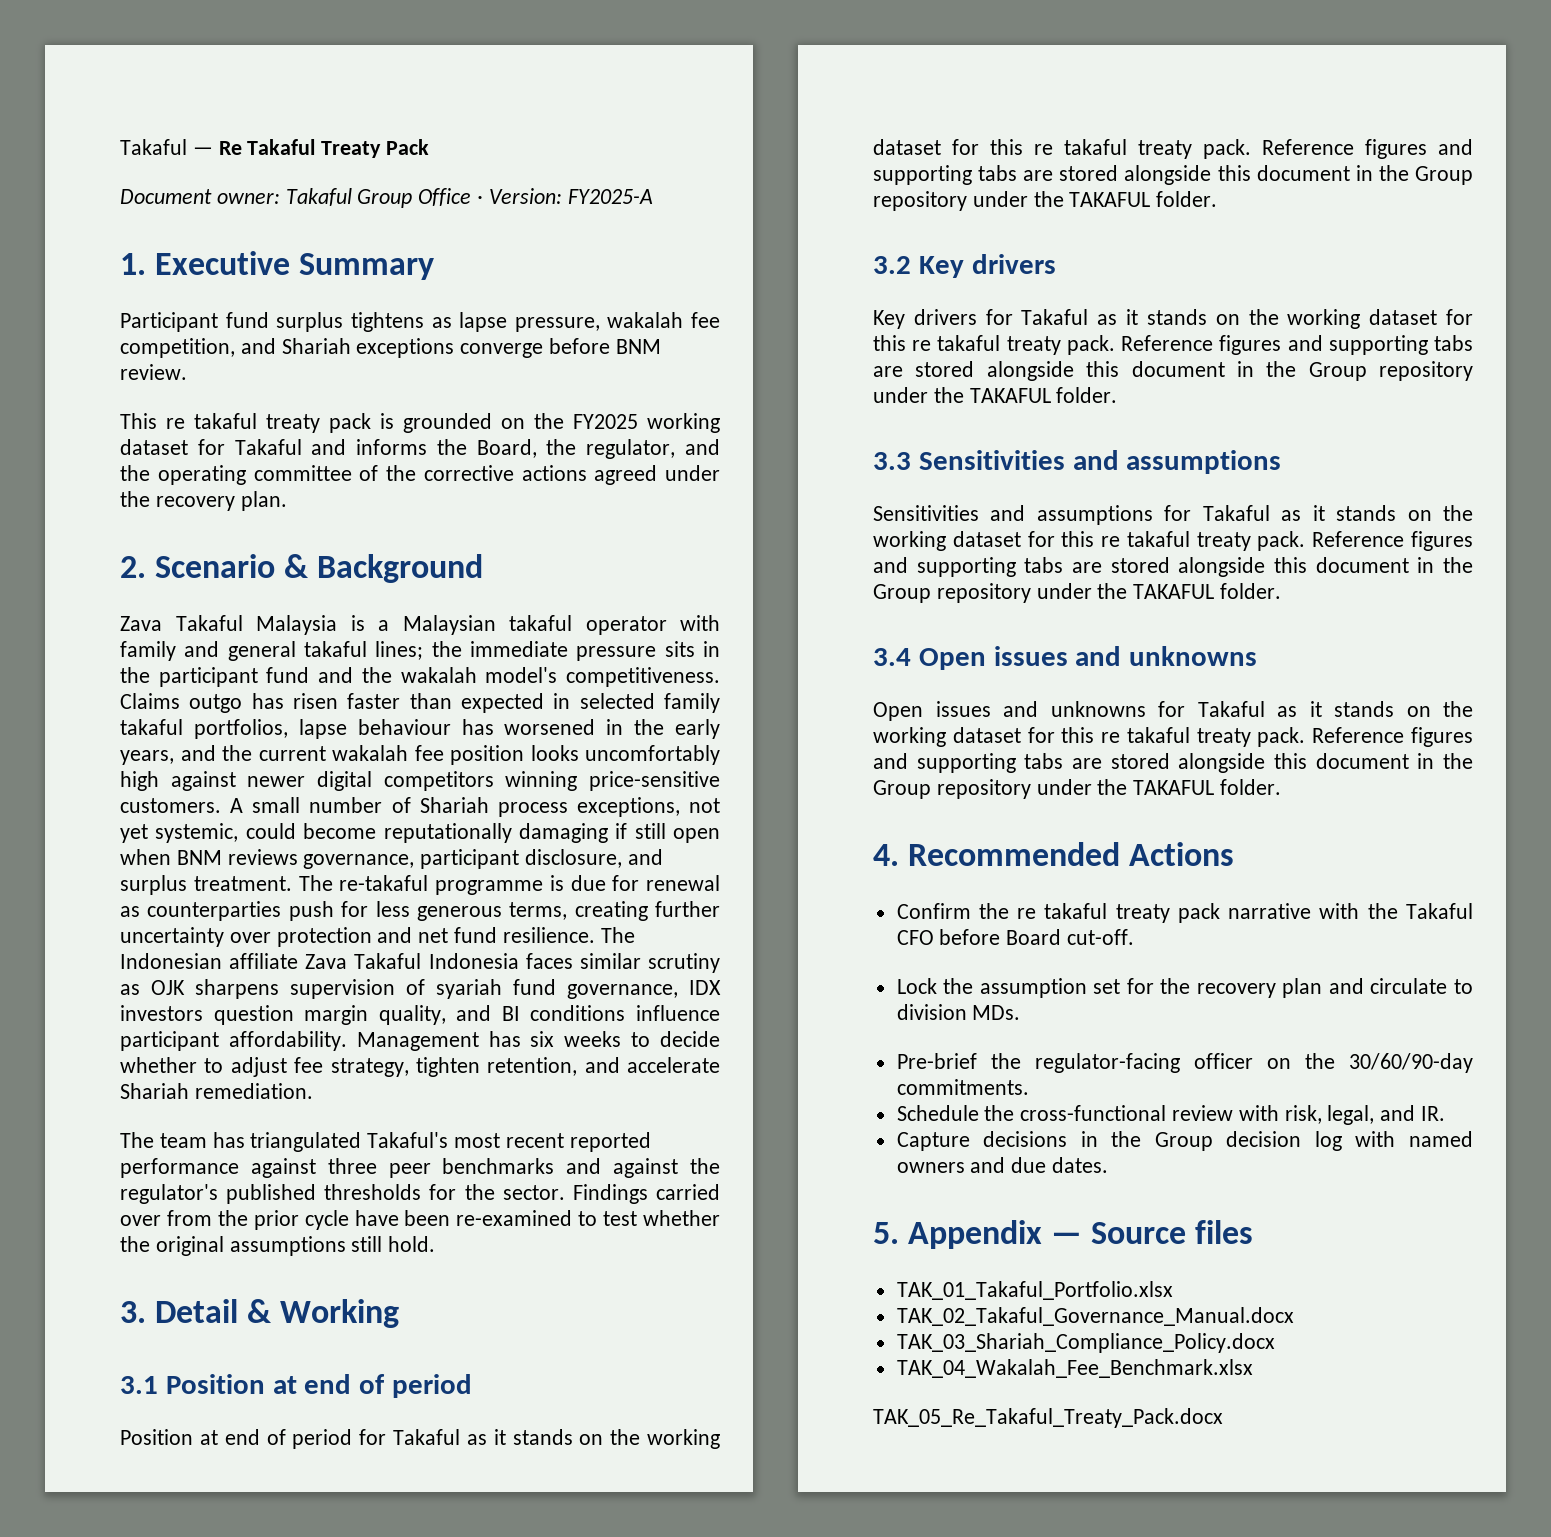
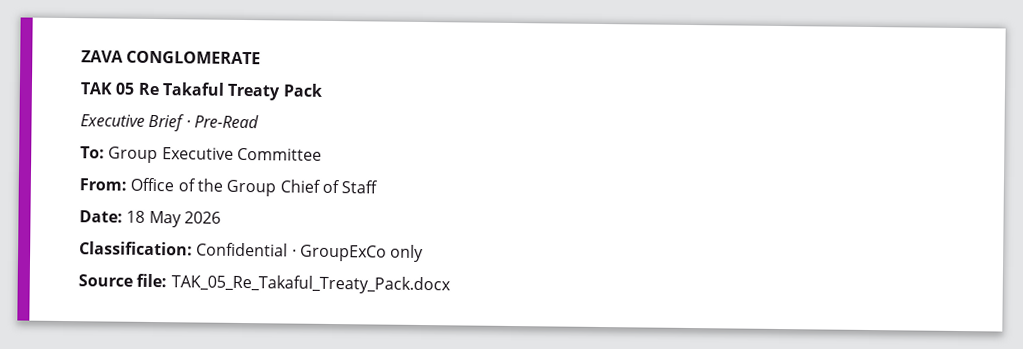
[120,139,213,155] Takaful — -> [81,50,262,65] [80,82,136,95] ZAVA CONGLOMERATE // TAK 05
[120,188,653,208] [120,251,435,280] [120,312,720,332] [120,338,661,358] [120,364,187,380] [120,413,720,433] [120,439,720,459] [120,465,720,485] [120,491,287,511] [120,554,484,583] [120,615,720,635] [120,641,720,661] [120,667,720,687] [120,693,720,713] [120,719,720,739] [120,745,720,765] [120,771,720,791] [120,797,720,817] [120,823,720,843] [120,849,663,869] [120,875,720,895] [120,901,720,921] [120,927,635,947] [120,953,720,973] [120,979,721,999] [120,1005,720,1025] [120,1031,720,1051] [120,1057,720,1077] [120,1083,313,1099] [120,1132,651,1152] [120,1158,720,1178] [120,1184,720,1204] [120,1210,720,1230] [120,1236,436,1256] [120,1299,400,1328] [120,1374,473,1398] [120,1429,720,1449] [873,139,1473,159] [873,165,1473,185] [873,191,1218,211] [873,254,1056,278] [873,309,1473,329] [873,335,1473,355] [873,361,1473,381] [873,387,1118,403] [873,450,1282,474] [873,505,1473,525] [873,531,1473,551] [873,557,1473,577] [873,583,1282,603] [873,646,1258,670] [873,701,1473,721] [873,727,1473,747] [873,753,1473,773] [873,779,1282,799] [873,842,1235,866] [896,903,1473,923] [896,929,1135,945] [896,978,1473,998] [896,1004,1021,1020] [896,1053,1473,1073] [896,1079,1029,1095] [896,1105,1446,1125] [896,1131,1473,1151] [896,1157,1109,1173] [873,1220,1254,1249] [896,1281,1173,1300] [896,1307,1294,1326] [896,1333,1275,1353] [896,1359,1253,1378] Document owner: Takaful Group Office · Version: FY2025-A // 1. Executive Summary // Participant fund surplus tightens as lapse pressure, wakalah fee competition, and Shariah exceptions converge before BNM review. // This re takaful treaty pack is grounded on the FY2025 working dataset for Takaful and informs the Board, the regulator, and the operating committee of the corrective actions agreed under the recovery plan. // 2. Scenario & Background // Zava Takaful Malaysia is a Malaysian takaful operator with family and general takaful lines; the immediate pressure sits in the participant fund and the wakalah model's competitiveness. Claims outgo has risen faster than expected in selected family takaful portfolios, lapse behaviour has worsened in the early years, and the current wakalah fee position looks uncomfortably high against newer digital competitors winning price-sensitive customers. A small number of Shariah process exceptions, not yet systemic, could become reputationally damaging if still open when BNM reviews governance, participant disclosure, and surplus treatment. The re-takaful programme is due for renewal as counterparties push for less generous terms, creating further uncertainty over protection and net fund resilience. The Indonesian affiliate Zava Takaful Indonesia faces similar scrutiny as OJK sharpens supervision of syariah fund governance, IDX investors question margin quality, and BI conditions influence participant affordability. Management has six weeks to decide whether to adjust fee strategy, tighten retention, and accelerate Shariah remediation. // The team has triangulated Takaful's most recent reported performance against three peer benchmarks and against the regulator's published thresholds for the sector. Findings carried over from the prior cycle have been re-examined to test whether the original assumptions still hold. // 3. Detail & Working // 3.1 Position at end of period // Position at end of period for Takaful as it stands on the working dataset for this re takaful treaty pack. Reference figures and supporting tabs are stored alongside this document in the Group repository under the TAKAFUL folder. // 3.2 Key drivers // Key drivers for Takaful as it stands on the working dataset for this re takaful treaty pack. Reference figures and supporting tabs are stored alongside this document in the Group repository under the TAKAFUL folder. // 3.3 Sensitivities and assumptions // Sensitivities and assumptions for Takaful as it stands on the working dataset for this re takaful treaty pack. Reference figures and supporting tabs are stored alongside this document in the Group repository under the TAKAFUL folder. // 3.4 Open issues and unknowns // Open issues and unknowns for Takaful as it stands on the working dataset for this re takaful treaty pack. Reference figures and supporting tabs are stored alongside this document in the Group repository under the TAKAFUL folder. // 4. Recommended Actions // Confirm the re takaful treaty pack narrative with the Takaful CFO before Board cut-off. // Lock the assumption set for the recovery plan and circulate to division MDs. // Pre-brief the regulator-facing officer on the 30/60/90-day commitments. // Schedule the cross-functional review with risk, legal, and IR. // Capture decisions in the Group decision log with named owners and due dates. // 5. Appendix — Source files // TAK_01_Takaful_Portfolio.xlsx // TAK_02_Takaful_Governance_Manual.docx // TAK_03_Shariah_Compliance_Policy.docx // TAK_04_Wakalah_Fee_Benchmark.xlsx // -> [80,113,259,132] [80,146,322,164] [79,177,379,197] [79,210,221,228] [79,241,425,263] [78,273,168,288] Executive Brief · Pre-Read // To: Group Executive Committee // From: Office of the Group Chief of Staff // Date: 18 May 2026 // Classification: Confidential · GroupExCo only // Source file:

